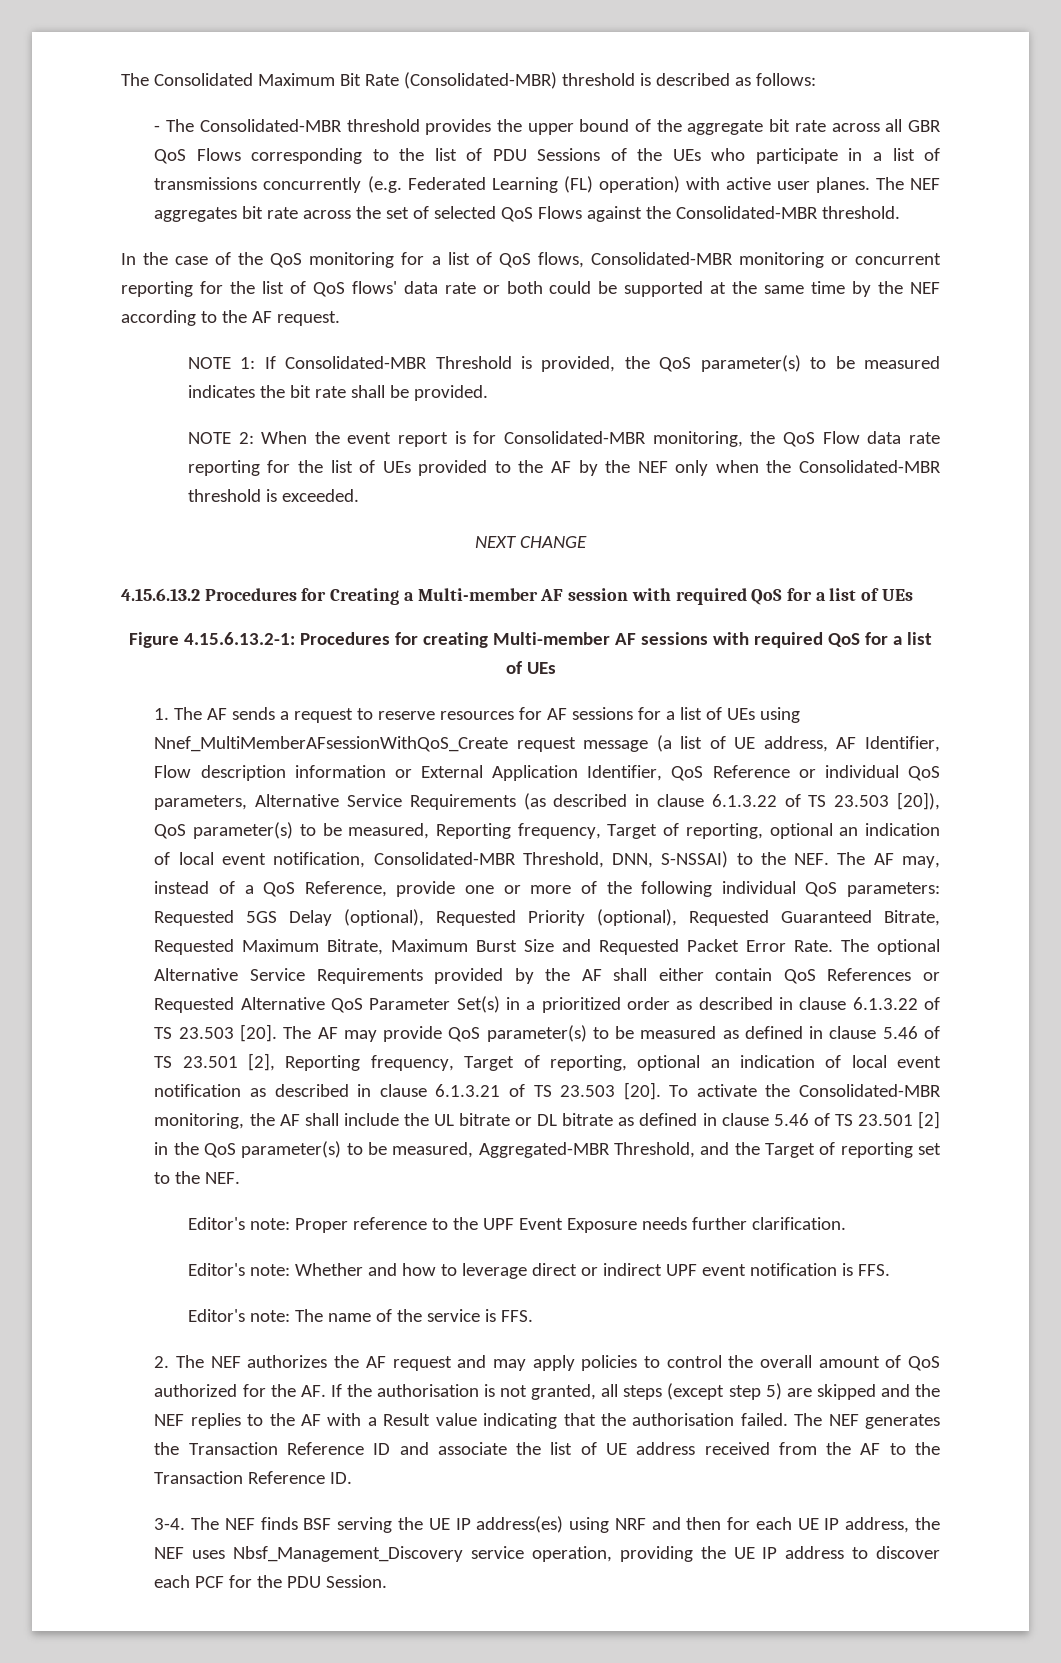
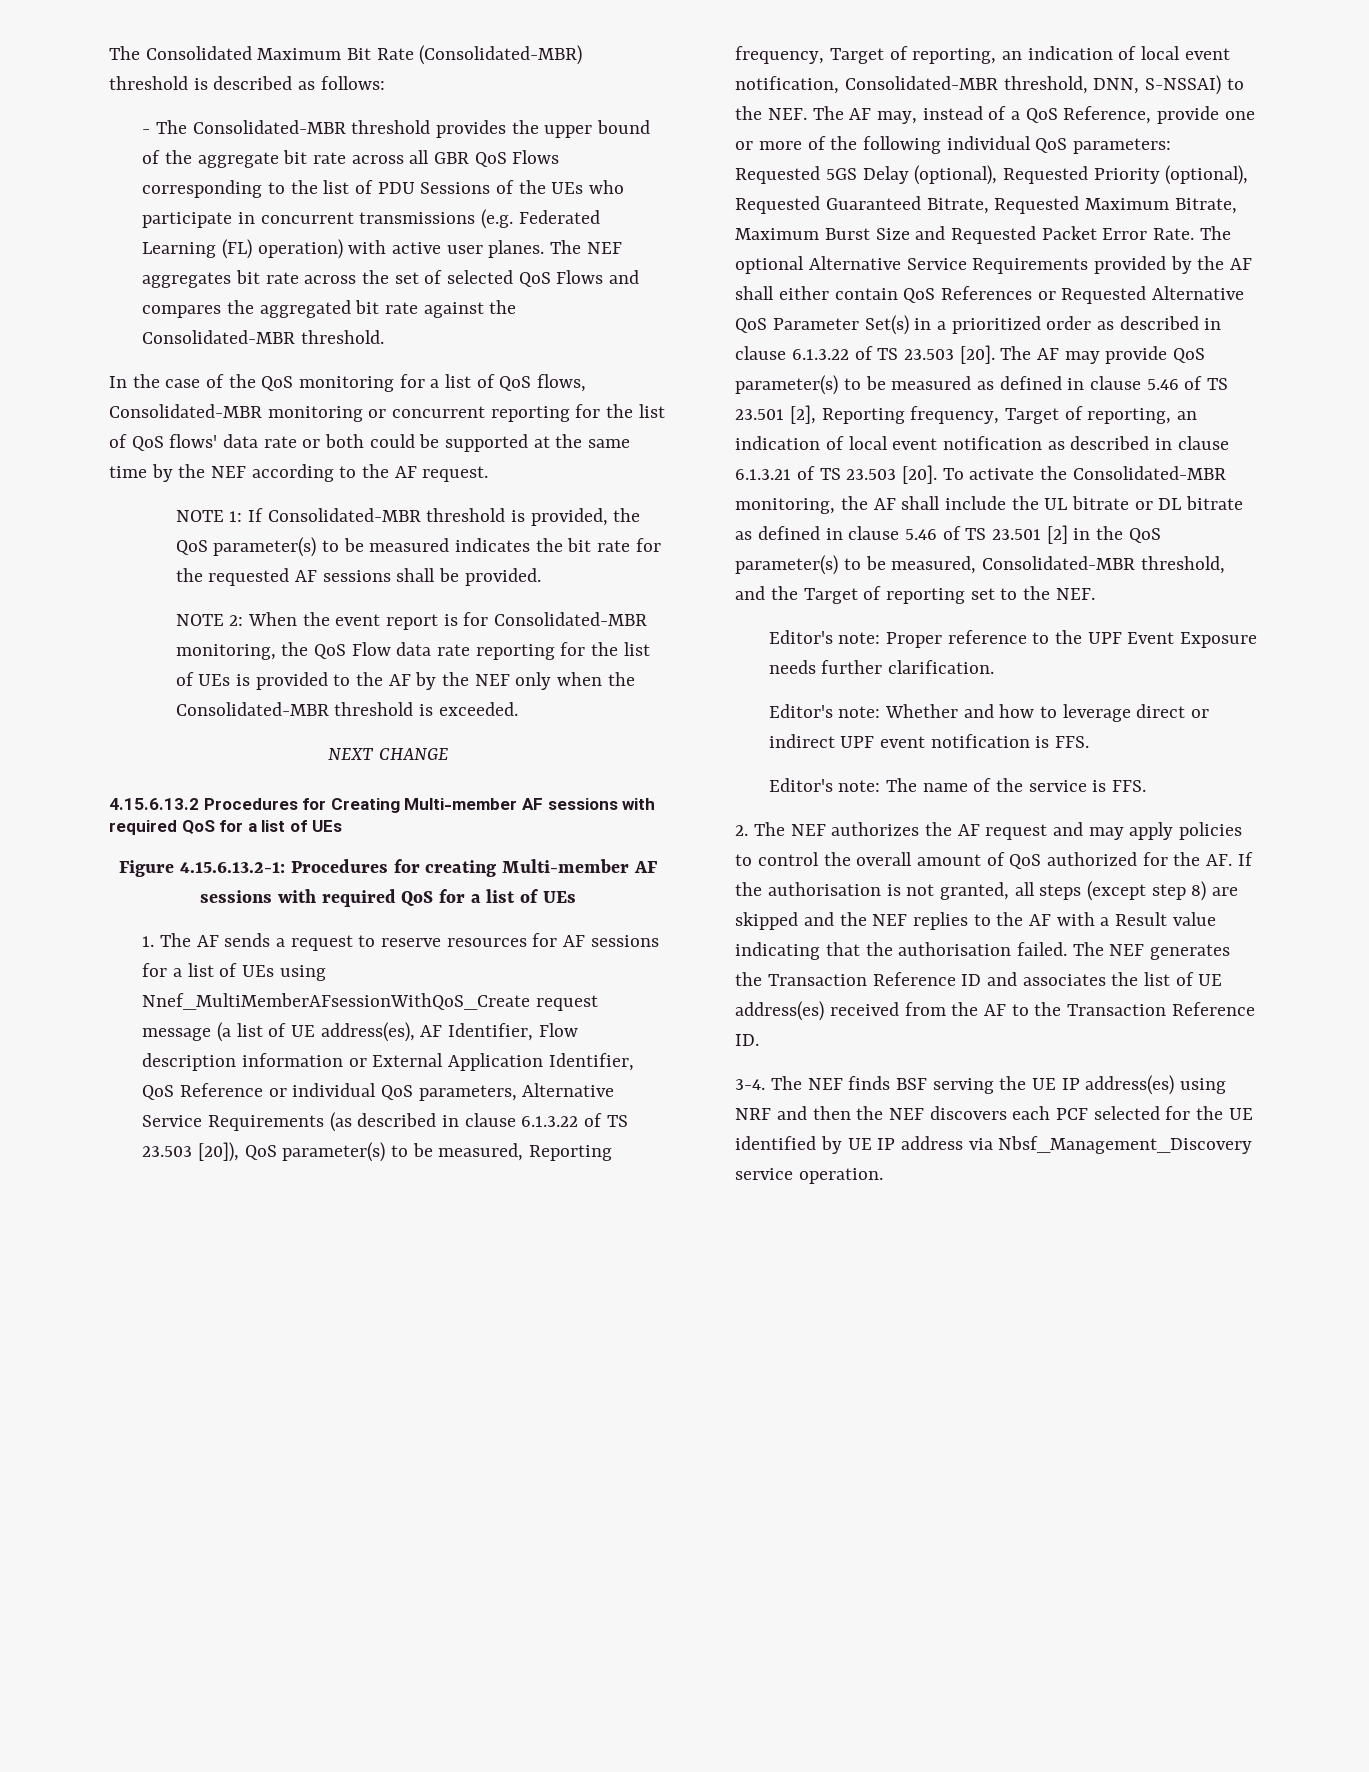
[872,148,940,161] [154,177,362,193] a list of transmissions concurrently -> [260,212,476,224] concurrent transmissions
(583, 212) none -> [609,270,640,284] [142,300,419,318] and compares the aggregated bit rate
[435,356,512,369] Threshold -> [426,508,506,522] threshold
(346, 392) none -> [635,538,661,552] [175,568,391,586] for the requested AF sessions
(411, 467) none -> [236,674,251,686] is
[403,588,629,601] a Multi-member AF session -> [404,798,618,810] Multi-member AF sessions
[763,736,828,752] address, -> [320,1022,415,1042] address(es),
[769,823,833,839] optional -> (997, 56) none
[522,852,604,868] Threshold, -> [1003,76,1088,94] threshold,
[637,1055,701,1071] optional -> (1172, 416) none
[478,1142,696,1158] Aggregated-MBR Threshold, -> [982,556,1225,574] Consolidated-MBR threshold,
[765,1383,782,1400] 5) -> [1191,881,1207,901] 8)
[437,1442,507,1455] associate -> [1022,974,1106,986] associates
[636,1442,696,1455] address -> [735,1001,825,1021] address(es)
[727,1517,940,1533] [154,1546,941,1562] [154,1575,388,1588] for each UE IP address, the NEF uses Nbsf_Management_Discovery service operation, providing the UE IP address to discover each PCF for the PDU Session. -> [856,1106,1253,1120] [735,1136,1253,1154] [735,1168,884,1184] the NEF discovers each PCF selected for the UE identified by UE IP address via Nbsf_Management_Discovery service operation.

